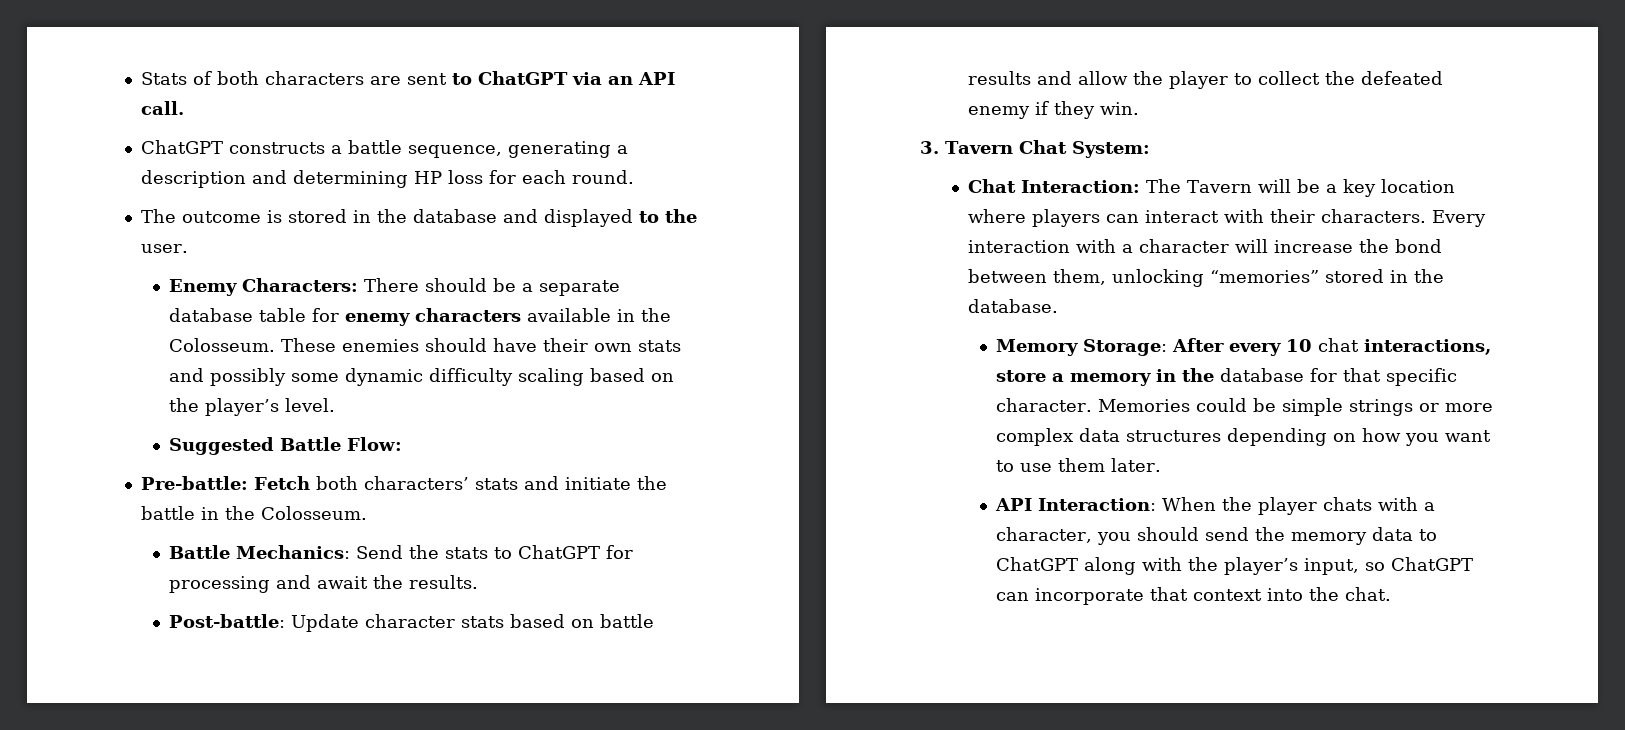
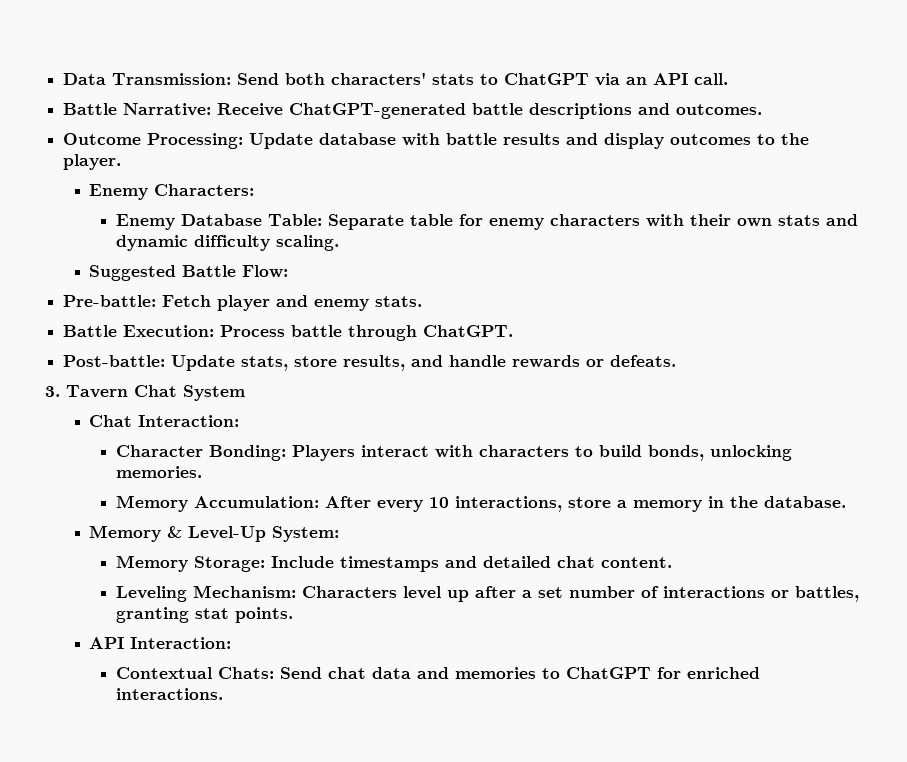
[140,71,447,85] Stats of both characters are sent -> [63,72,475,85] Data Transmission: Send both characters' stats
[140,140,628,158] [140,170,634,188] [140,209,633,227] ChatGPT constructs a battle sequence, generating a description and determining HP loss for each round. // The outcome is stored in the database and displayed -> [63,103,763,119] [63,133,752,149] Battle Narrative: Receive ChatGPT-generated battle descriptions and outcomes. // Outcome Processing: Update database with battle results and display outcomes
[140,244,188,253] user. -> [63,154,122,170] player.
[363,278,620,296] [168,308,671,326] [168,338,681,352] [168,368,674,386] [168,398,335,416] There should be a separate database table for enemy characters available in the Colosseum. These enemies should have their own stats and possibly some dynamic difficulty scaling based on the player’s level. -> [115,214,858,230] [115,235,339,251] // Enemy Database Table: Separate table for enemy characters with their own stats and dynamic difficulty scaling.
[315,476,667,490] [140,506,367,520] [168,545,633,559] [168,575,478,593] [168,614,654,632] [967,71,1443,89] [967,101,1139,119] both characters’ stats and initiate the battle in the Colosseum. // Battle Mechanics: Send the stats to ChatGPT for processing and await the results. // Post-battle: Update character stats based on battle results and allow the player to collect the defeated enemy if they win. -> [217,295,423,311] [63,325,514,341] [63,355,677,371] player and enemy stats. // Battle Execution: Process battle through ChatGPT. // Post-battle: Update stats, store results, and handle rewards or defeats.
[1071,141,1150,158] System: -> [183,385,245,401] System
[1145,179,1455,197] [967,209,1486,227] [967,239,1442,253] [967,269,1444,287] [967,299,1058,313] [996,339,1168,356] The Tavern will be a key location where players can interact with their characters. Every interaction with a character will increase the bond between them, unlocking “memories” stored in the database. // Memory Storage: -> [115,445,792,461] [115,466,202,478] [115,495,319,512] // Character Bonding: Players interact with characters to build bonds, unlocking memories. // Memory Accumulation:
[1318,338,1360,352] chat -> (449, 502) none
[1220,368,1458,386] [996,398,1494,416] [996,428,1492,446] [996,458,1162,472] [995,497,1436,515] [996,527,1438,545] [996,557,1474,575] [996,587,1392,605] database for that specific character. Memories could be simple strings or more complex data structures depending on how you want to use them later. // API Interaction: When the player chats with a character, you should send the memory data to ChatGPT along with the player’s input, so ChatGPT can incorporate that context into the chat. -> [763,496,846,508] [89,525,340,542] [115,555,672,572] [115,585,859,602] [115,607,293,623] [89,637,232,649] [115,667,760,679] [115,688,223,700] database. // Memory & Level-Up System: // Memory Storage: Include timestamps and detailed chat content. // Leveling Mechanism: Characters level up after a set number of interactions or battles, granting stat points. // API Interaction: // Contextual Chats: Send chat data and memories to ChatGPT for enriched interactions.

